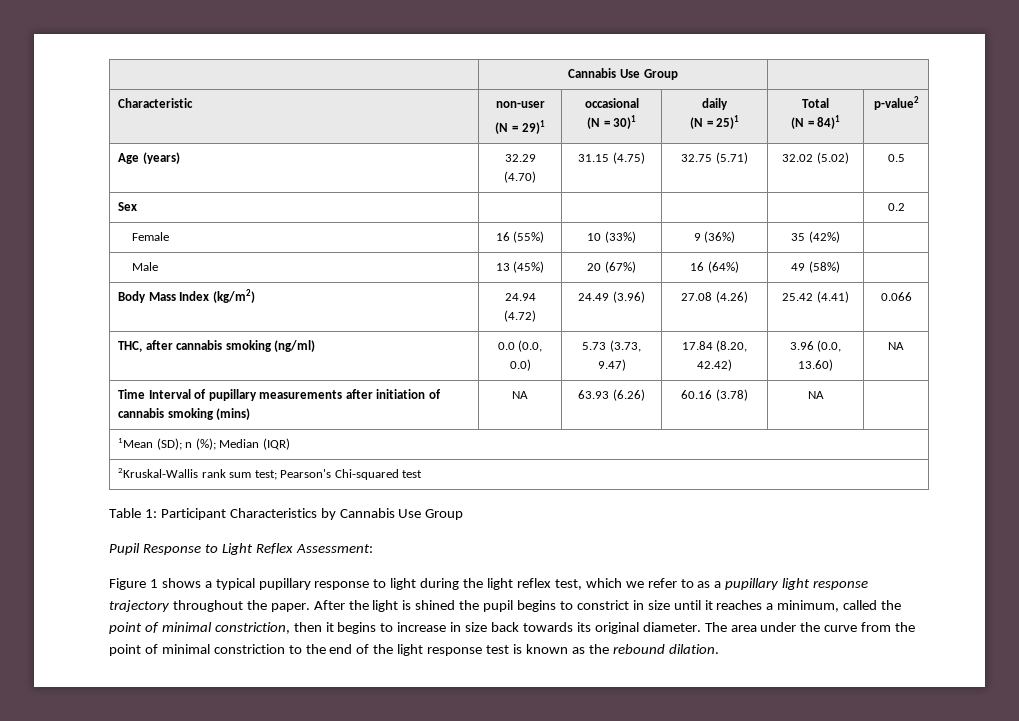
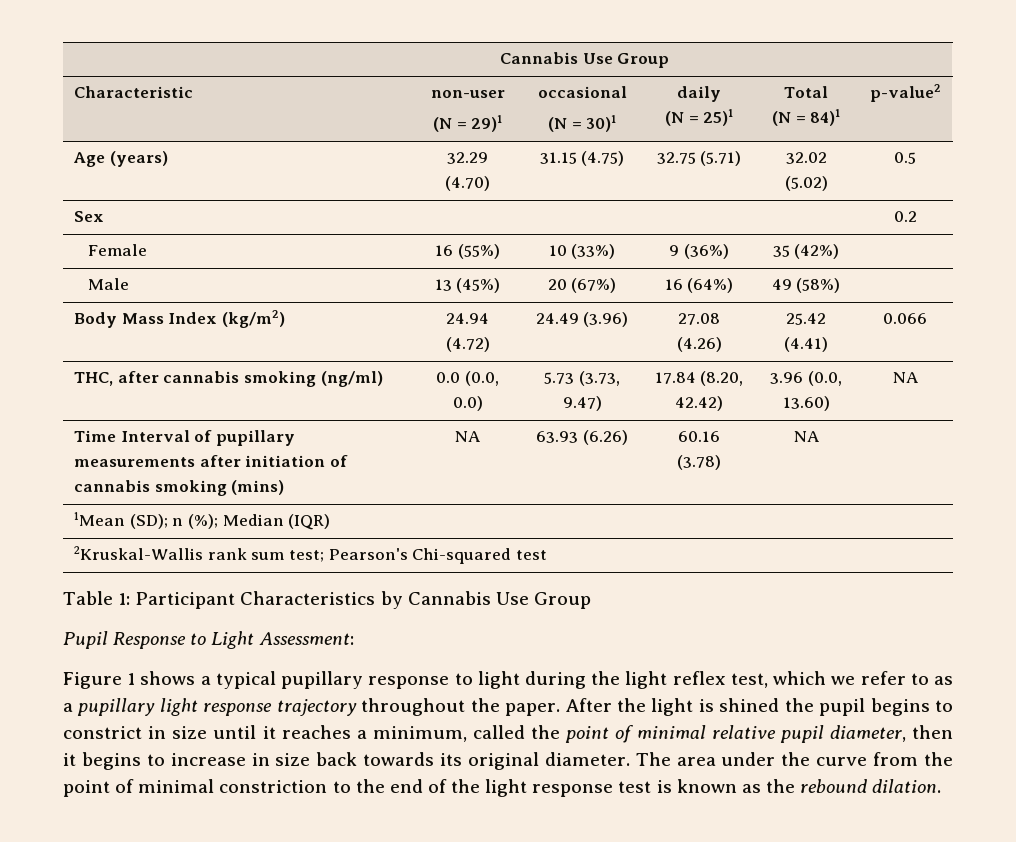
[255,543,293,554] Reflex -> (255, 640) none
[214,622,290,634] constriction, -> [711,725,906,743] relative pupil diameter,

